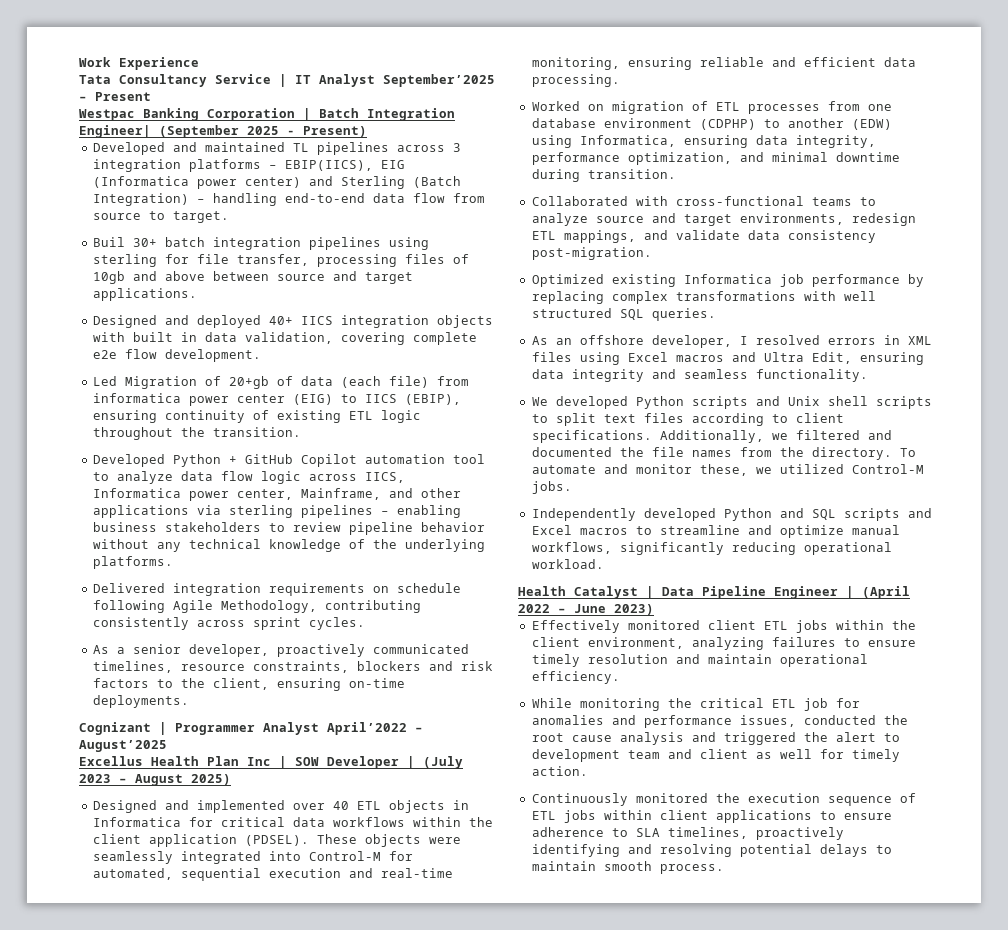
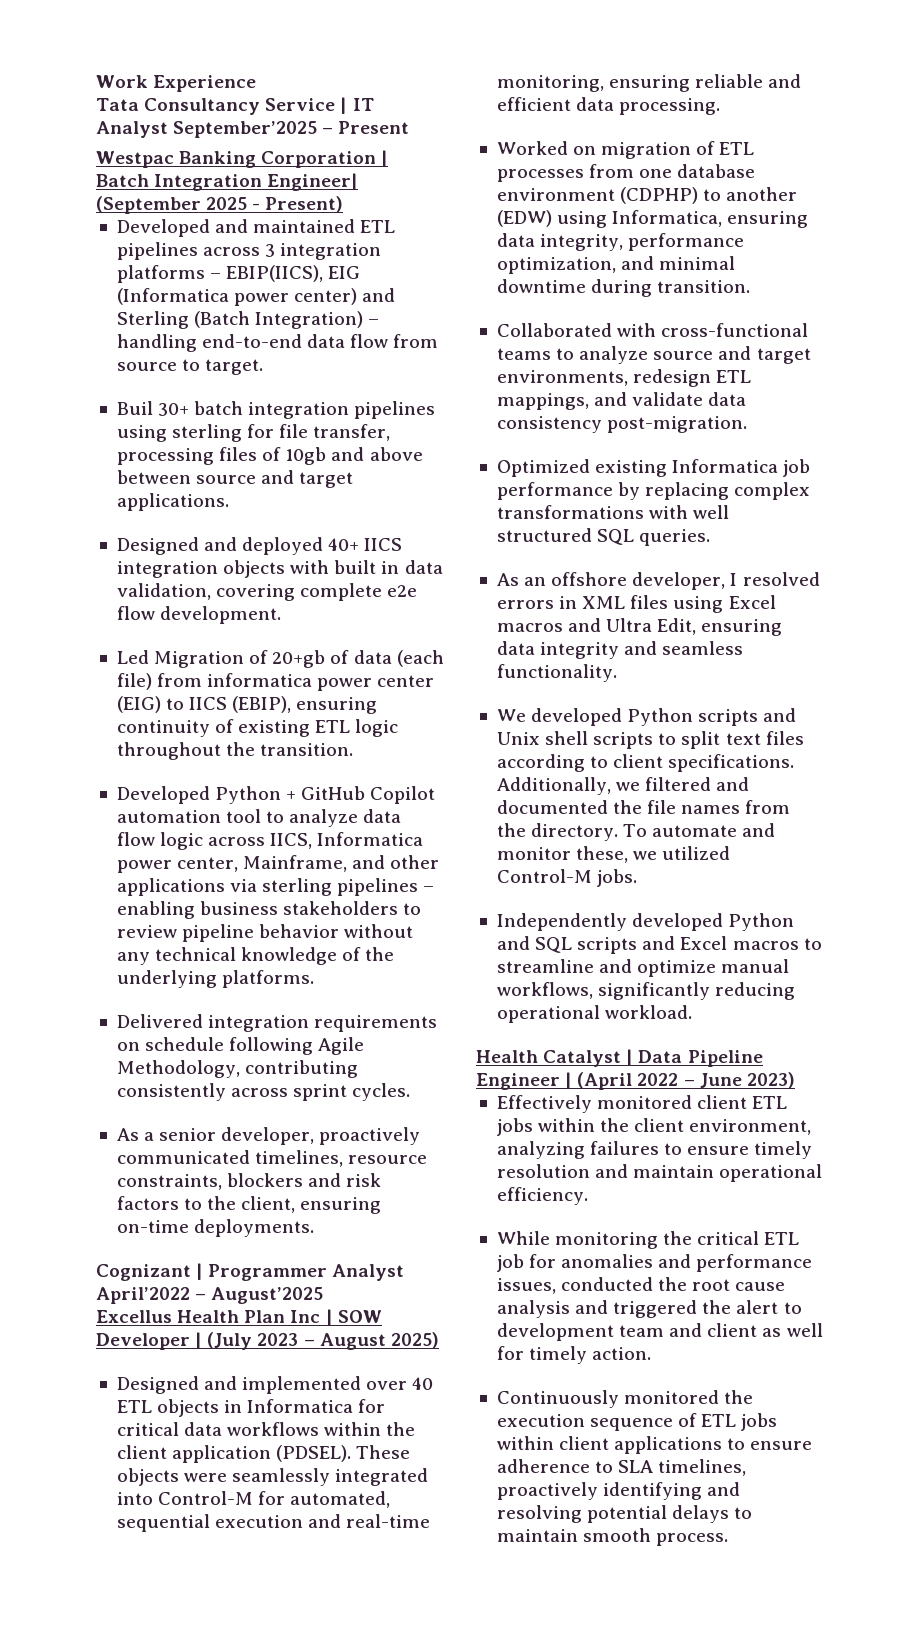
[292,143,309,152] TL -> [360,220,396,233] ETL

